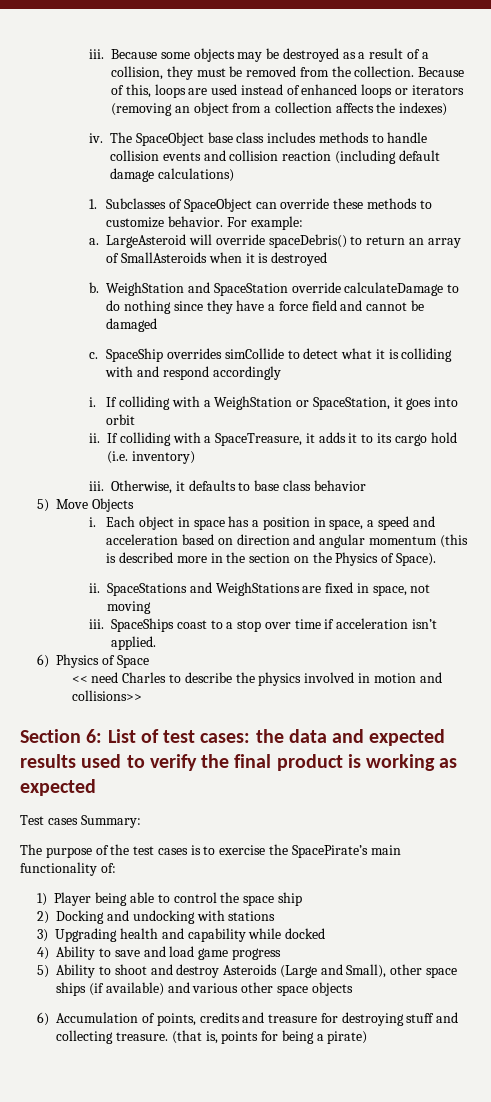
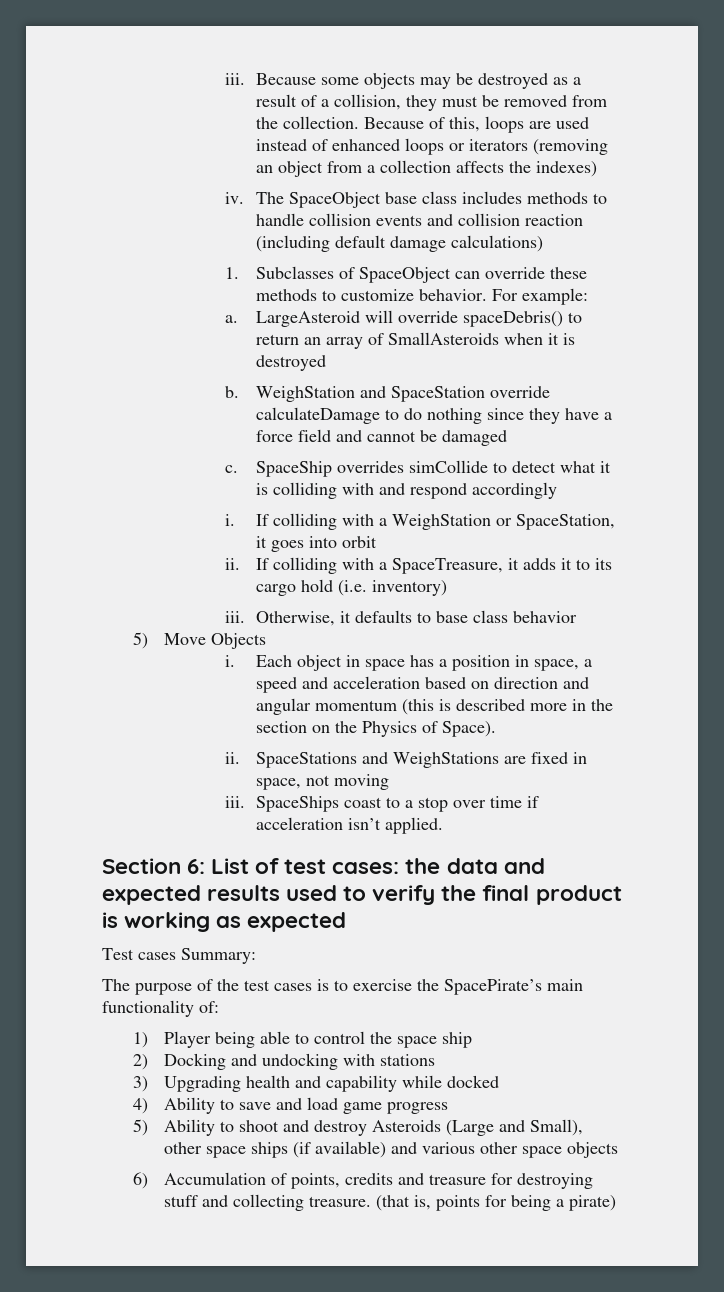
[37,654,149,668] [71,672,442,686] [71,690,142,701] // 6) Physics of Space // << need Charles to describe the physics involved in motion and collisions>> -> (443, 825) none

